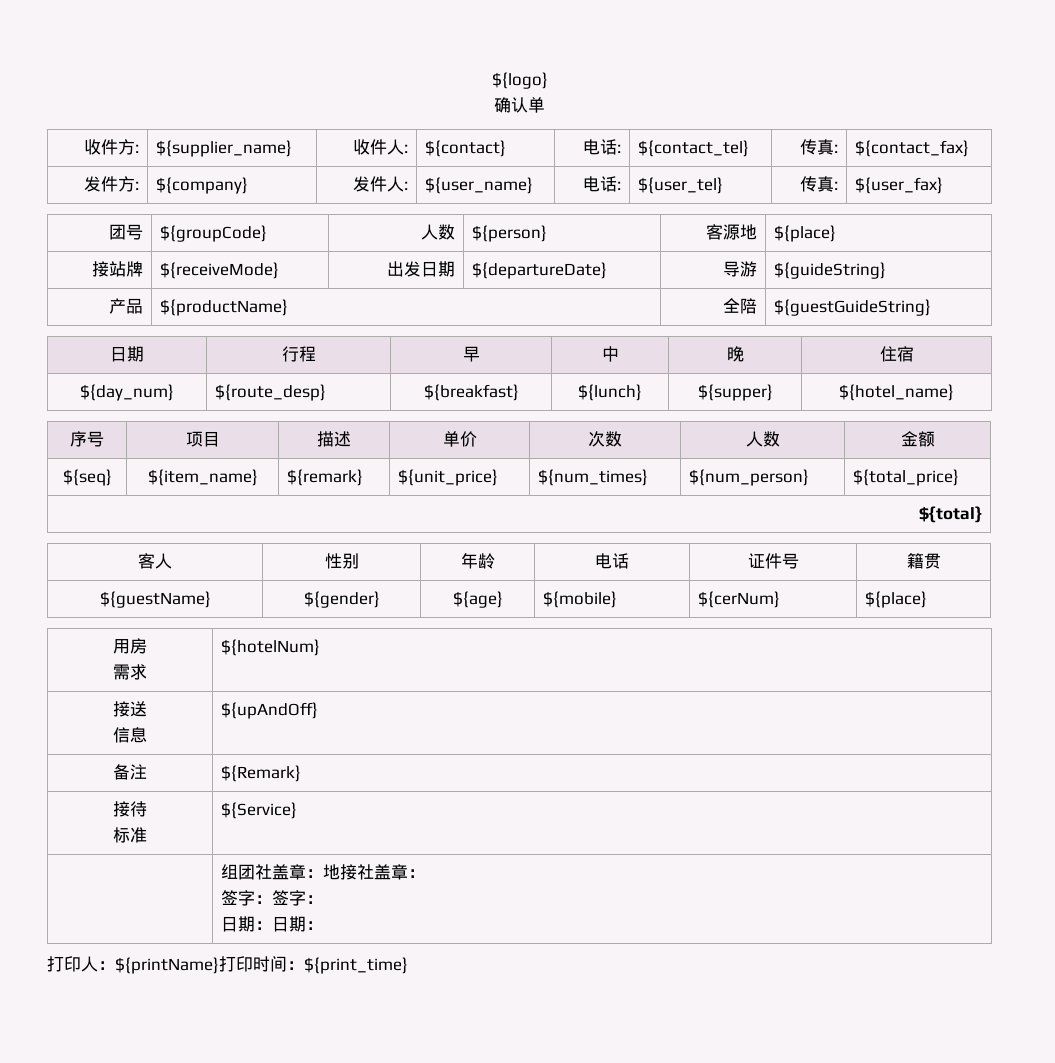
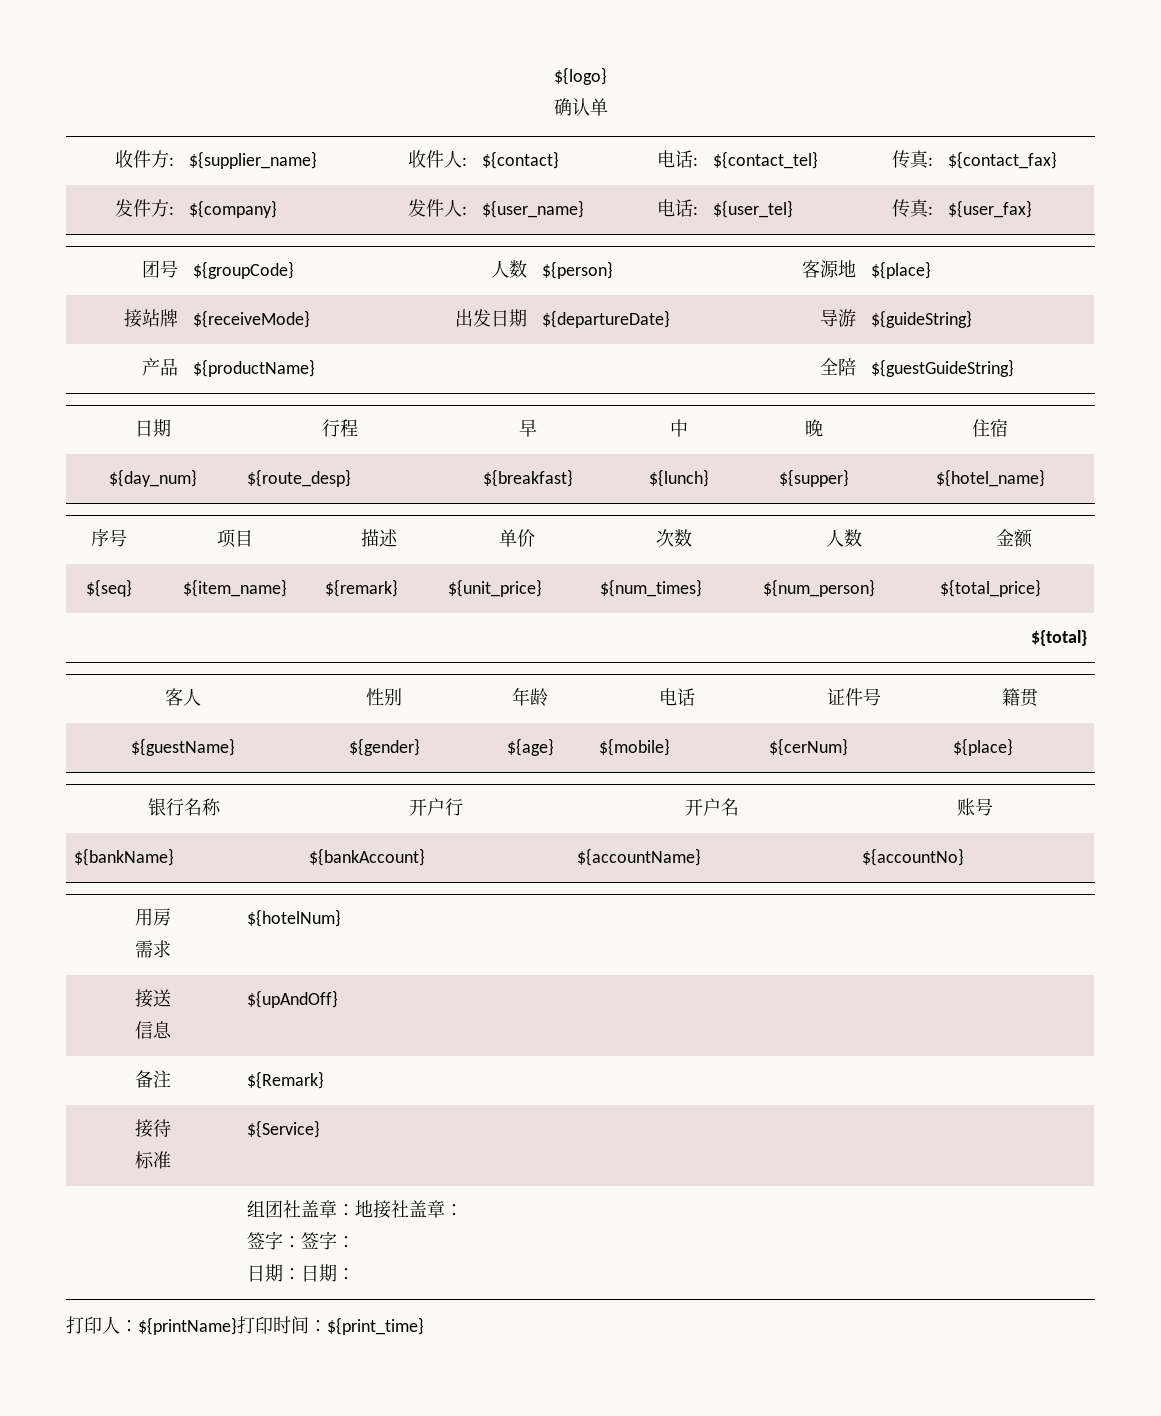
(927, 599) none -> [148,798,221,816] [408,798,463,816] [685,798,739,816] [956,798,993,816] [73,848,174,866] [308,848,425,866] [576,848,701,866] [861,848,964,866] // 银行名称 | 开户行 | 开户名 | 账号 // ${bankName} | ${bankAccount} | ${accountName} | ${accountNo}

